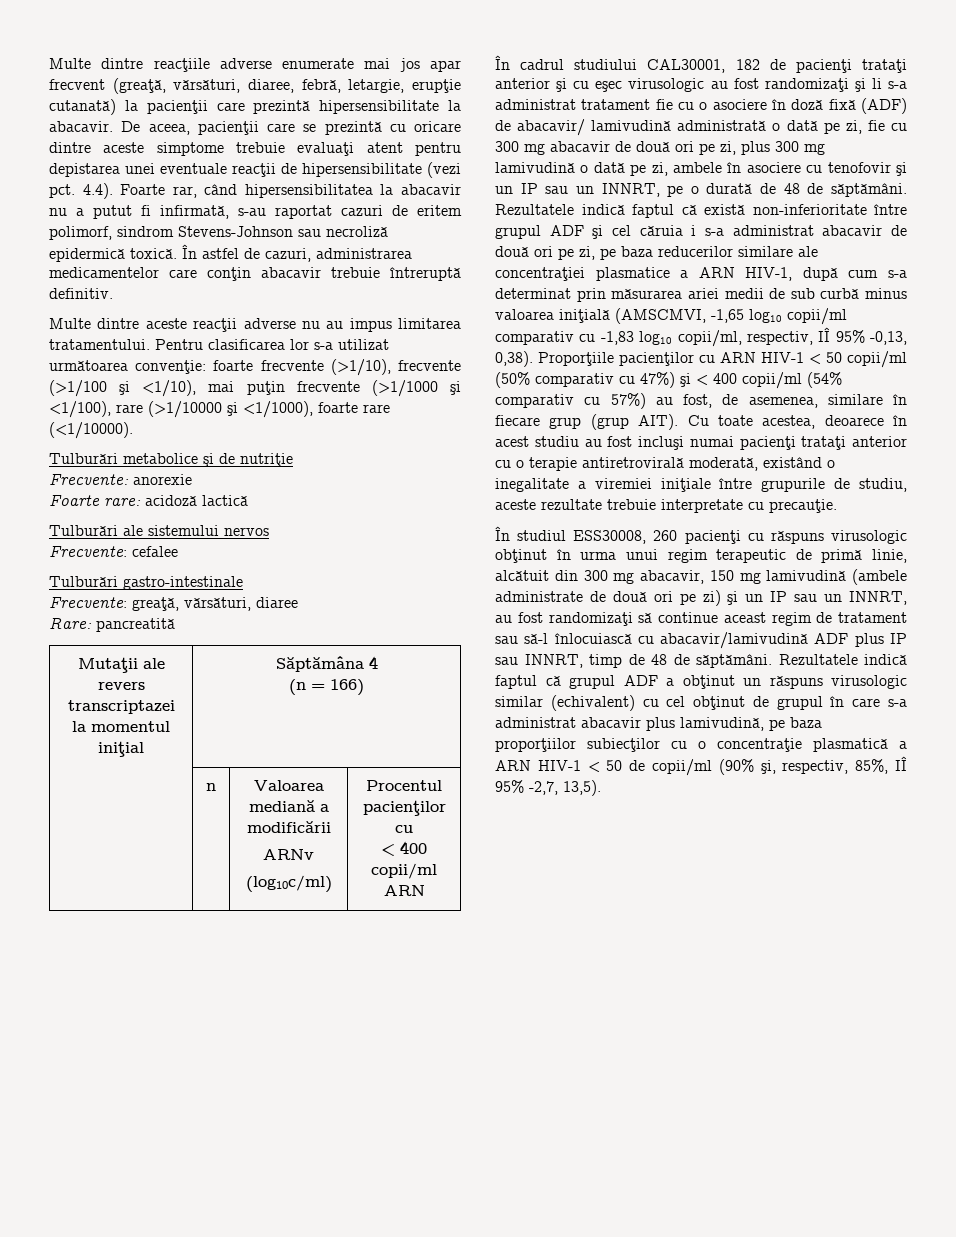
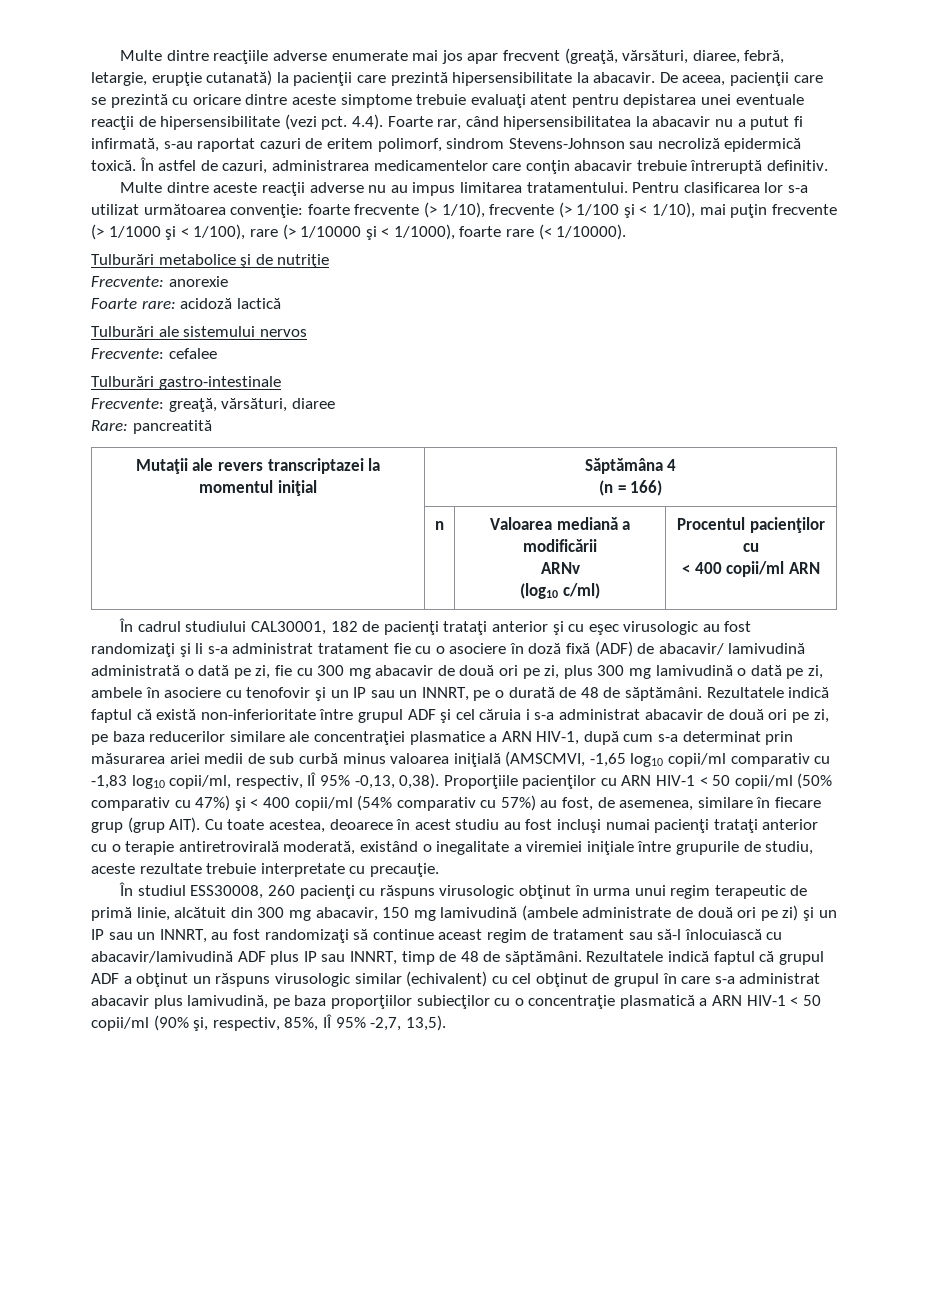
[330,359,461,376] [49,380,461,397] [49,401,390,418] [49,422,133,439] (>1/10), frecvente (>1/100 şi <1/10), mai puţin frecvente (>1/1000 şi <1/100), rare (>1/10000 şi <1/1000), foarte rare (<1/10000). -> [423,202,837,218] [91,224,627,240] (> 1/10), frecvente (> 1/100 şi < 1/10), mai puţin frecvente (> 1/1000 şi < 1/100), rare (> 1/10000 şi < 1/1000), foarte rare (< 1/10000).
[245,875,332,893] (log10c/ml) -> [520,583,600,599] (log10 c/ml)
[629,760,646,771] de -> (821, 1000) none

